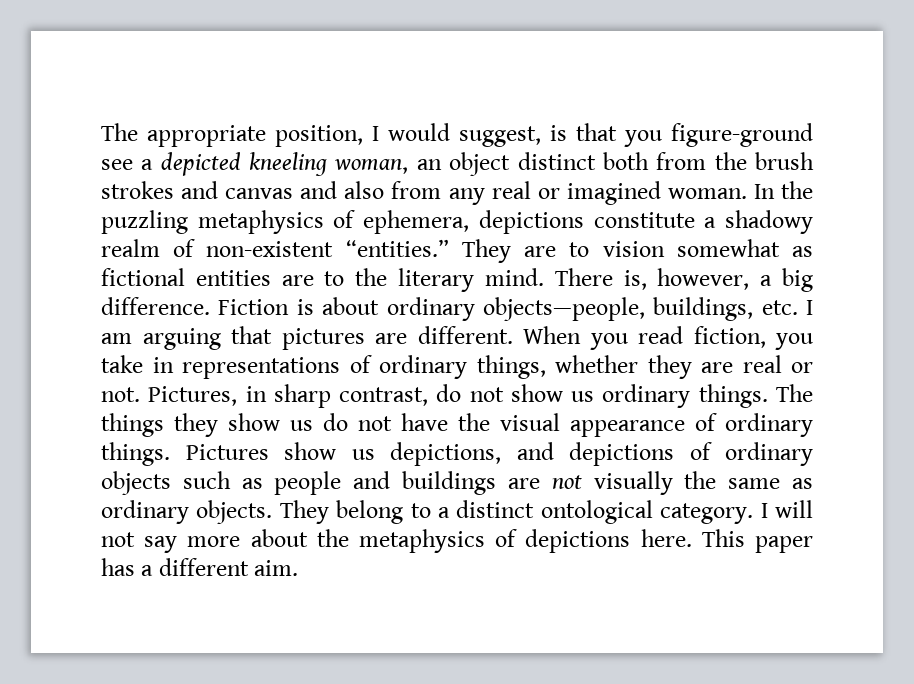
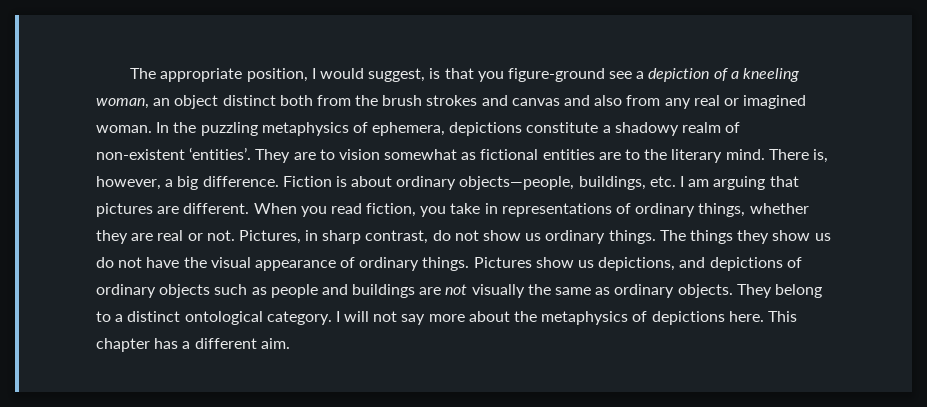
[160,152,241,176] depicted -> [648,68,739,82] depiction of a
[345,239,449,257] “entities.” -> [189,147,252,160] ‘entities’.
[755,536,813,553] paper -> [96,338,150,352] chapter

